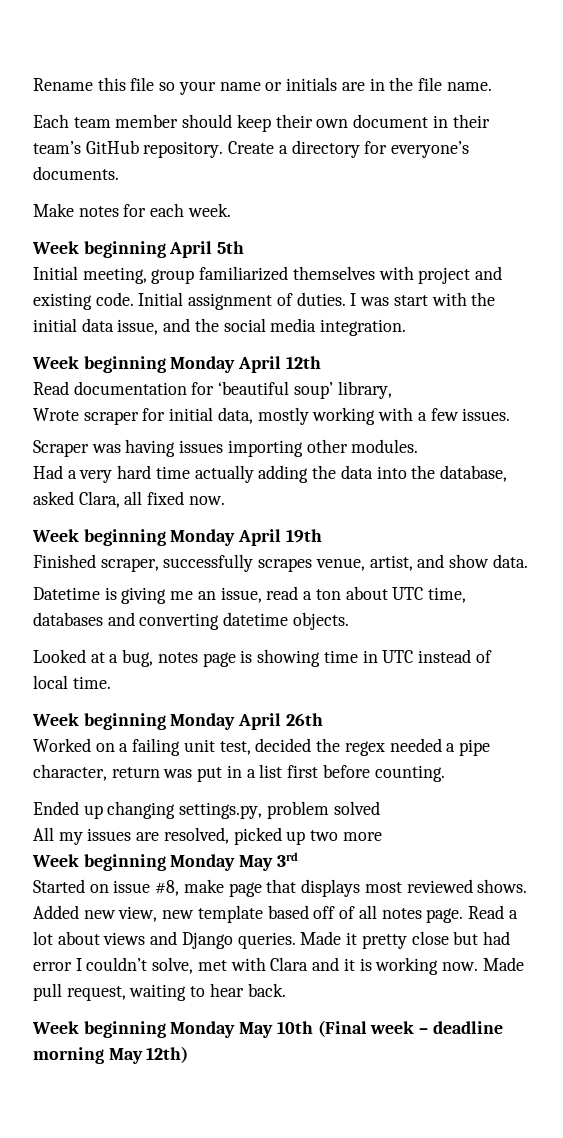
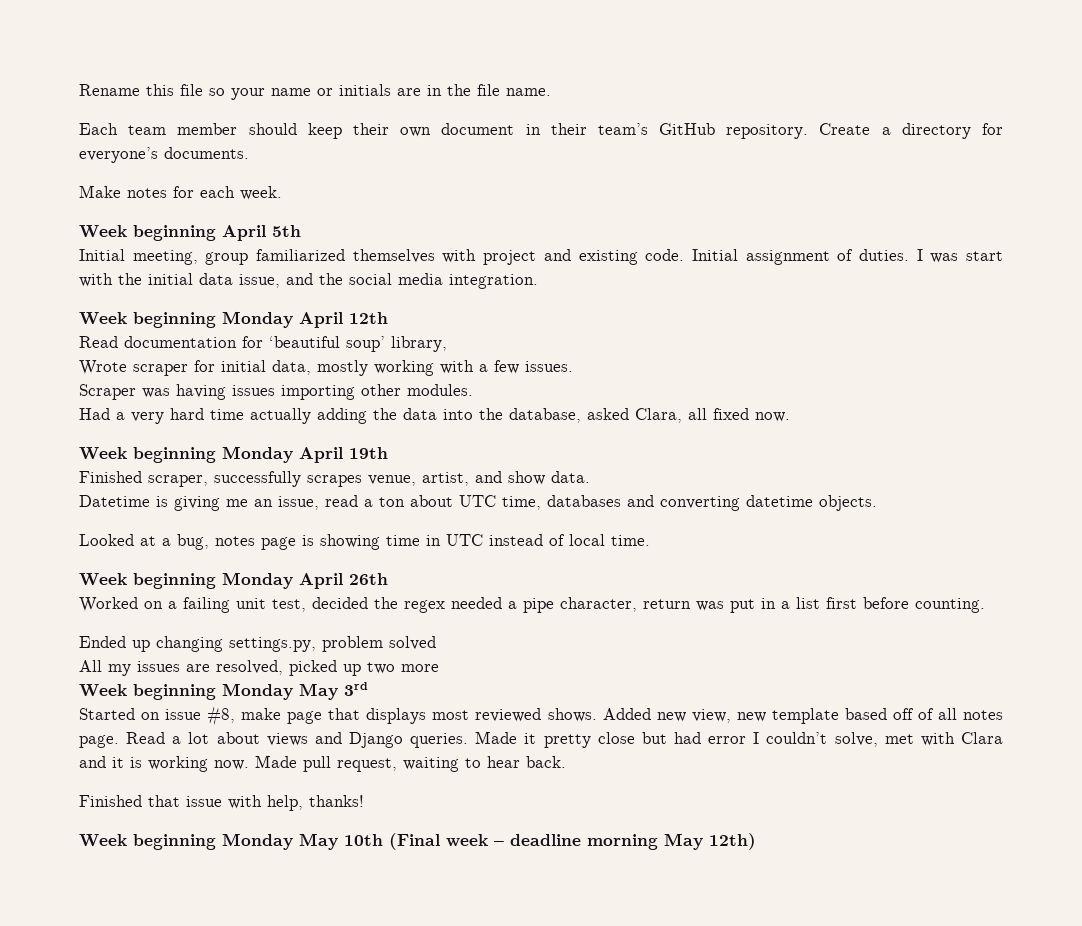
(286, 990) none -> [79,795,364,811] // Finished that issue with help, thanks!

